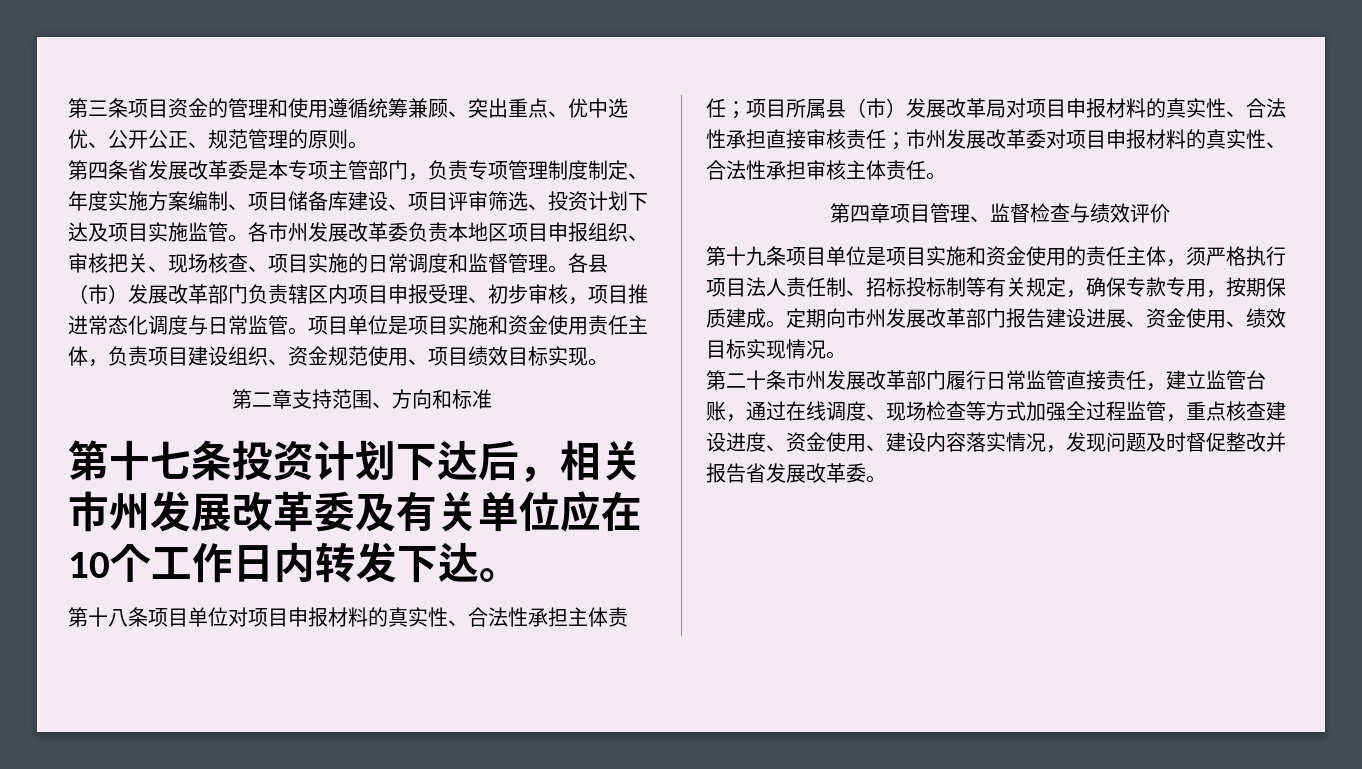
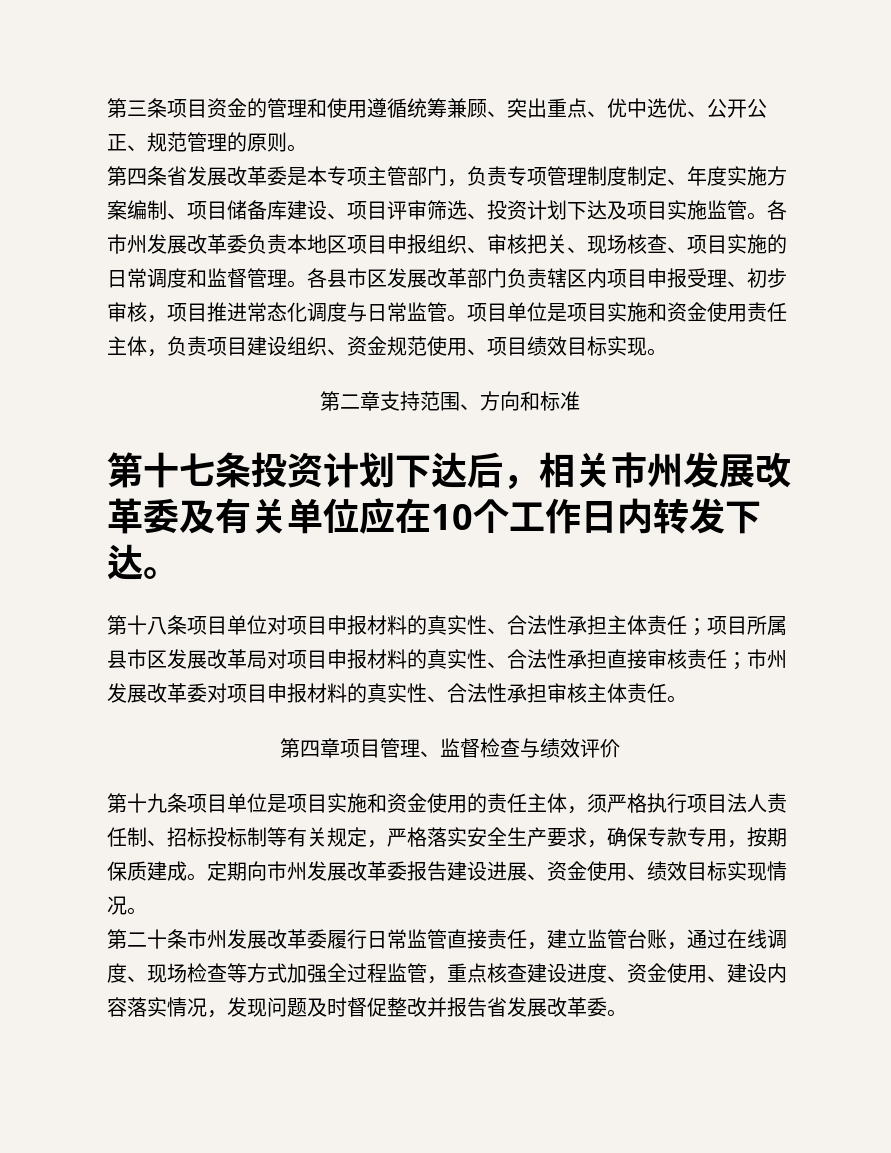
[68,284,128,304] （市） -> [347,268,387,288] 市区
[846,98,906,118] （市） -> [127,649,167,669] 市区
(1086, 294) none -> [387,827,607,848] 严格落实安全生产要求，
[966,308,1006,328] 部门 -> [387,861,407,881] 委
[906,370,946,390] 部门 -> [307,929,327,949] 委

